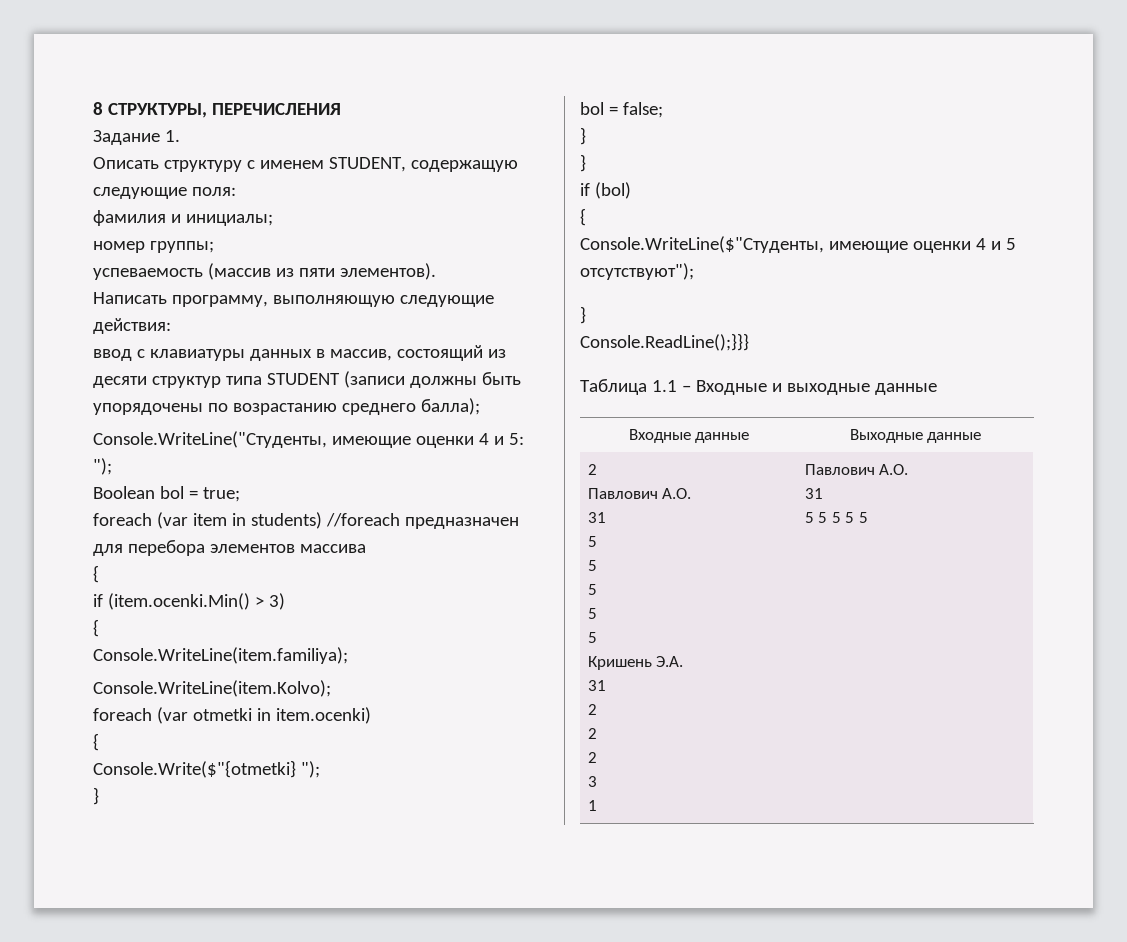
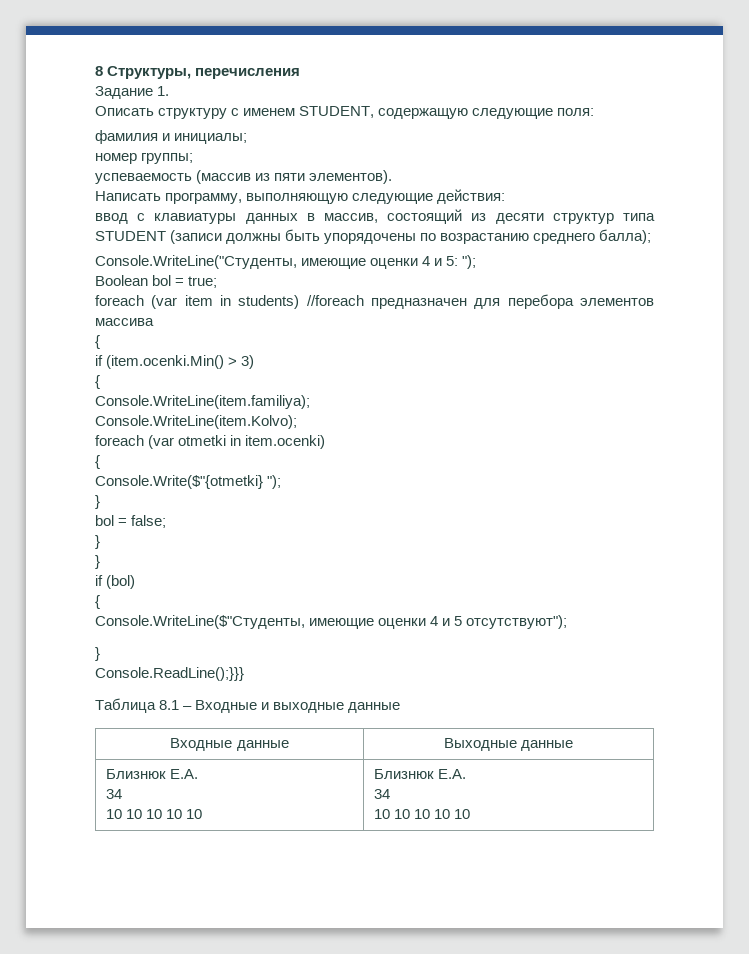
[107,103,341,118] СТРУКТУРЫ, ПЕРЕЧИСЛЕНИЯ -> [107,66,301,79] Структуры, перечисления
[651,380,677,392] 1.1 -> [159,700,180,710] 8.1
[587,464,597,475] [587,488,692,499] [587,512,606,523] [587,536,597,547] [587,560,597,571] [587,584,597,595] [587,608,597,619] [587,632,597,643] [587,656,684,670] [587,680,606,691] [587,704,597,715] [587,728,597,739] [587,752,597,763] [587,776,597,787] [587,800,597,811] [804,464,909,475] [804,488,823,499] [804,512,868,523] 2 // Павлович А.О. // 31 // 5 // 5 // 5 // 5 // 5 // Кришень Э.А. // 31 // 2 // 2 // 2 // 3 // 1 | Павлович А.О. // 31 // 5 5 5 5 5 -> [106,769,199,779] [106,789,123,799] [106,809,203,819] [374,769,467,779] [374,789,391,799] [374,809,471,819] Близнюк Е.А. // 34 // 10 10 10 10 10 | Близнюк Е.А. // 34 // 10 10 10 10 10

